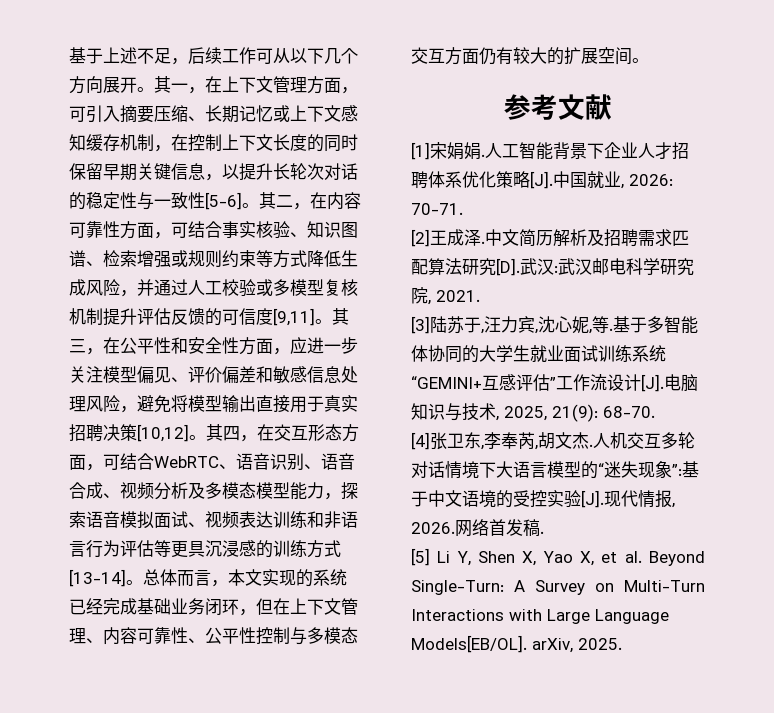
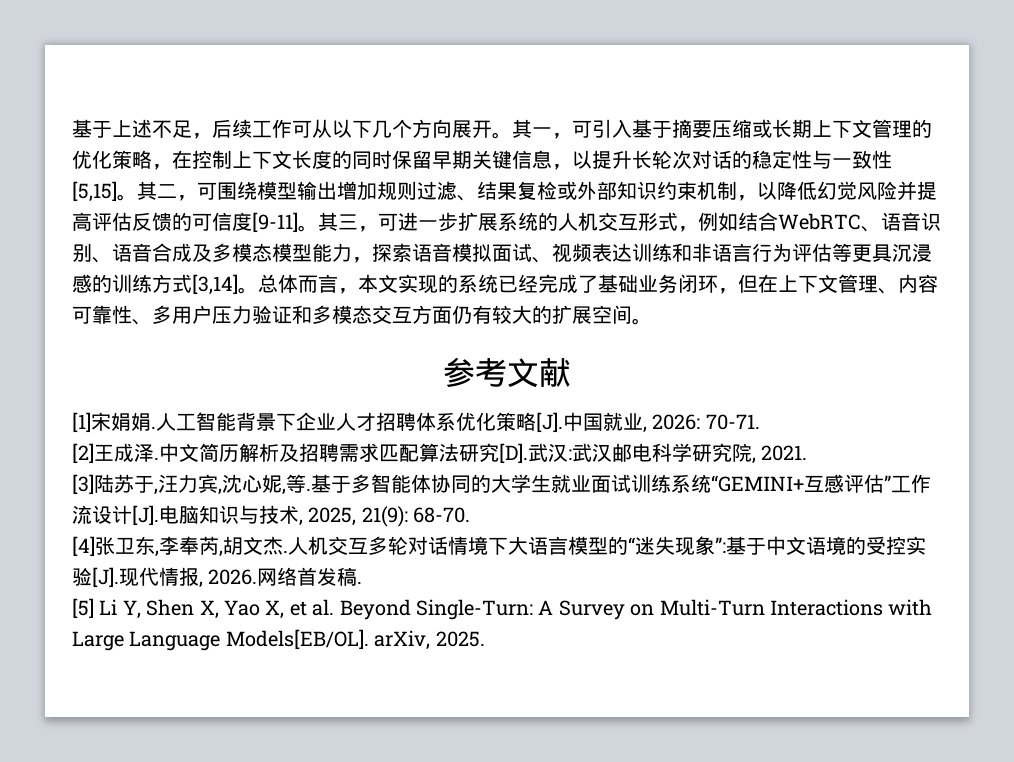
[205,76,358,94] [69,105,358,123] [69,134,154,151] 在上下文管理方面，可引入摘要压缩、长期记忆或上下文感知缓存机制 -> [572,119,932,138] [72,150,152,169] 可引入基于摘要压缩或长期上下文管理的优化策略
[205,192,242,210] [5-6] -> [72,181,117,202] [5,15]
[310,192,361,210] [69,221,358,239] [69,250,358,268] [69,279,358,297] [69,308,137,326] 在内容可靠性方面，可结合事实核验、知识图谱、检索增强或规则约束等方式降低生成风险，并通过人工校验或多模型复核机制提升 -> [197,181,937,201] [72,212,92,231] 可围绕模型输出增加规则过滤、结果复检或外部知识约束机制，以降低幻觉风险并提高
[273,308,315,326] [9,11] -> [252,212,298,233] [9-11]
[103,337,358,355] [69,366,358,384] [69,395,358,413] [69,424,359,442] [69,454,120,471] 在公平性和安全性方面，应进一步关注模型偏见、评价偏差和敏感信息处理风险，避免将模型输出直接用于真实招聘决策[10,12]。其四，在交互形态方面，可 -> [378,212,738,232] 可进一步扩展系统的人机交互形式，例如
[103,482,188,500] 、视频分析 -> (192, 252) none
[69,569,126,587] [13-14] -> [192,274,238,295] [3,14]
(137, 606) none -> [578,275,598,293] 了
[205,627,307,645] 公平性控制与 -> [152,305,312,324] 多用户压力验证和

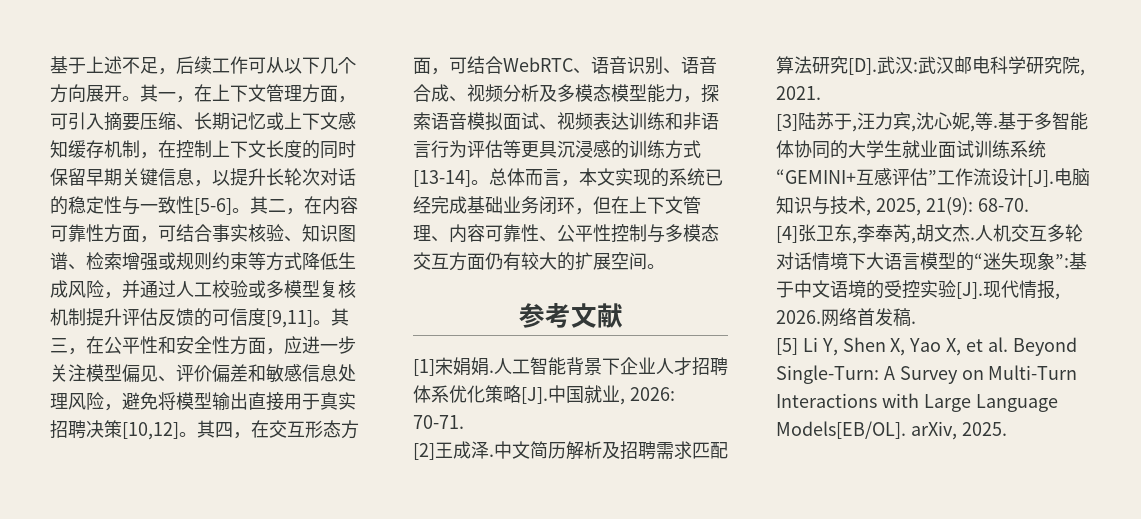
[572,119,932,138] [72,150,152,169] 可引入基于摘要压缩或长期上下文管理的优化策略 -> [194,84,356,103] [50,112,356,131] [50,140,140,158] 在上下文管理方面，可引入摘要压缩、长期记忆或上下文感知缓存机制
[72,181,117,202] [5,15] -> [194,198,232,215] [5-6]
[197,181,937,201] [72,212,92,231] 可围绕模型输出增加规则过滤、结果复检或外部知识约束机制，以降低幻觉风险并提高 -> [304,196,358,215] [50,224,356,243] [50,252,356,271] [50,280,356,299] [50,308,122,326] 在内容可靠性方面，可结合事实核验、知识图谱、检索增强或规则约束等方式降低生成风险，并通过人工校验或多模型复核机制提升
[252,212,298,233] [9-11] -> [266,310,313,328] [9,11]
[378,212,738,232] 可进一步扩展系统的人机交互形式，例如 -> [86,336,356,355] [50,364,356,383] [50,392,356,411] [50,420,359,440] [413,57,467,75] 在公平性和安全性方面，应进一步关注模型偏见、评价偏差和敏感信息处理风险，避免将模型输出直接用于真实招聘决策[10,12]。其四，在交互形态方面，可
(192, 252) none -> [449,84,539,102] 、视频分析
[192,274,238,295] [3,14] -> [413,170,471,187] [13-14]
[578,275,598,293] 了 -> (467, 205) none
[152,305,312,324] 多用户压力验证和 -> [557,224,665,243] 公平性控制与

